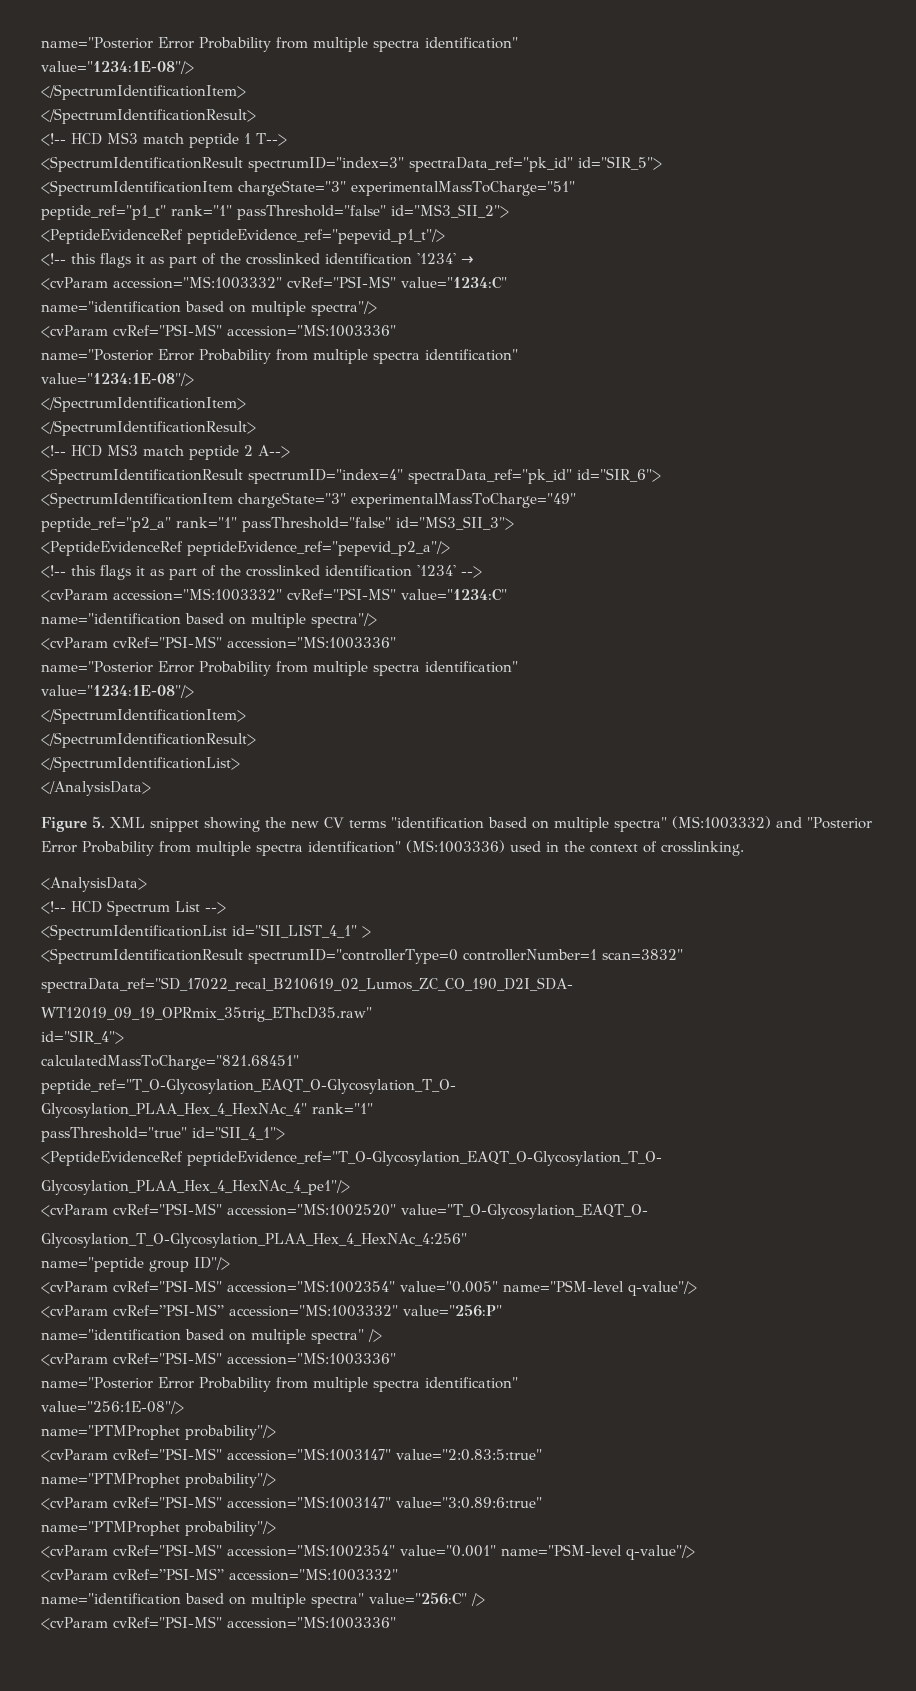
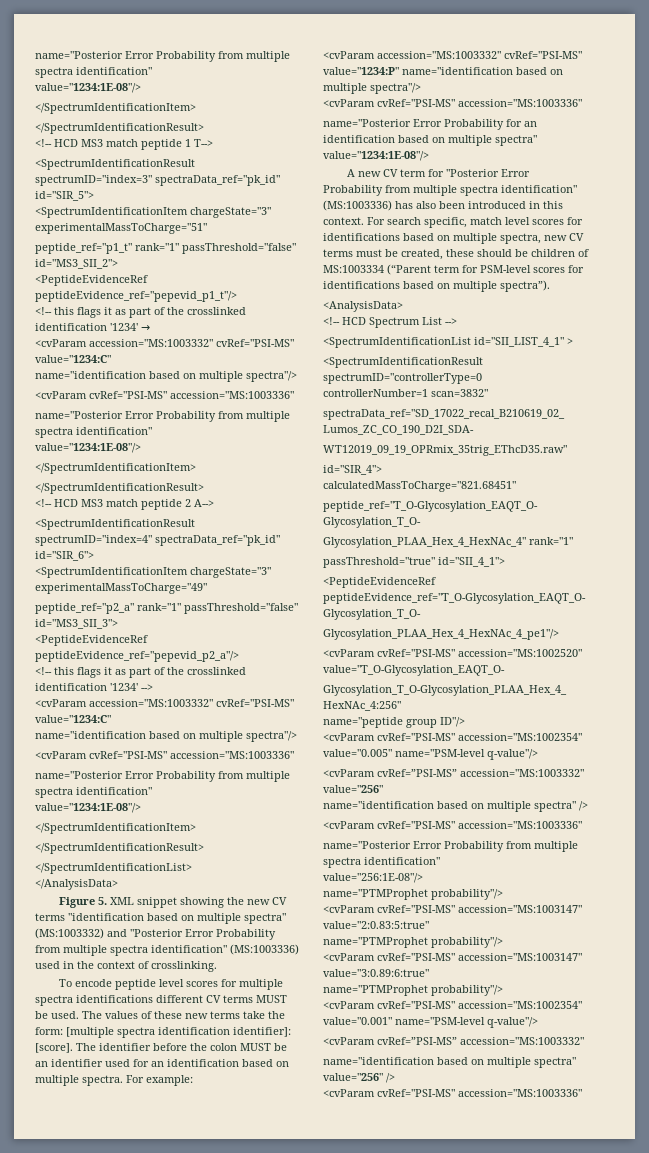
(744, 848) none -> [58,979,283,990] [35,995,287,1006] [35,1011,285,1019] [35,1027,291,1038] [35,1043,287,1053] [35,1059,289,1067] [35,1075,193,1086] [323,51,582,59] [323,67,563,75] [323,83,421,94] [323,99,582,107] [323,119,537,130] [323,135,537,146] [323,151,429,161] [346,169,530,177] [323,185,577,196] [323,200,563,211] [323,217,583,228] [323,233,584,244] [323,249,589,260] [323,264,584,275] [323,280,550,292] // To encode peptide level scores for multiple spectra identifications different CV terms MUST be used. The values of these new terms take the form: [multiple spectra identification identifier]: [score]. The identifier before the colon MUST be an identifier used for an identification based on multiple spectra. For example: // <cvParam accession="MS:1003332" cvRef="PSI-MS" value="1234:P" name="identification based on multiple spectra"/> // <cvParam cvRef="PSI-MS" accession="MS:1003336" // name="Posterior Error Probability for an identification based on multiple spectra" value="1234:1E-08"/> // A new CV term for "Posterior Error Probability from multiple spectra identification" (MS:1003336) has also been introduced in this context. For search specific, match level scores for identifications based on multiple spectra, new CV terms must be created, these should be children of MS:1003334 (“Parent term for PSM-level scores for identifications based on multiple spectra”).
[403,1304,502,1317] value="256:P" -> [323,785,383,793] value="256"
[369,1592,467,1605] value="256:C" -> [323,1073,383,1081] value="256"

